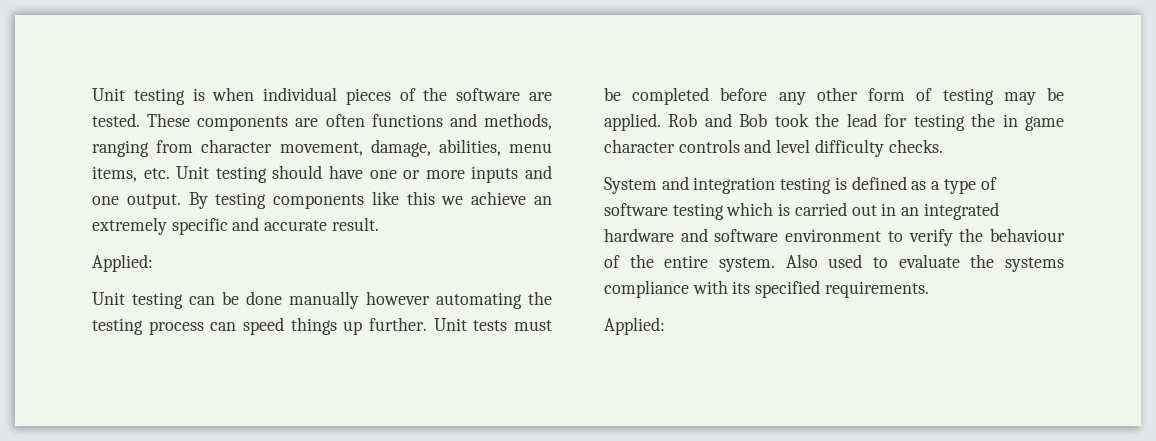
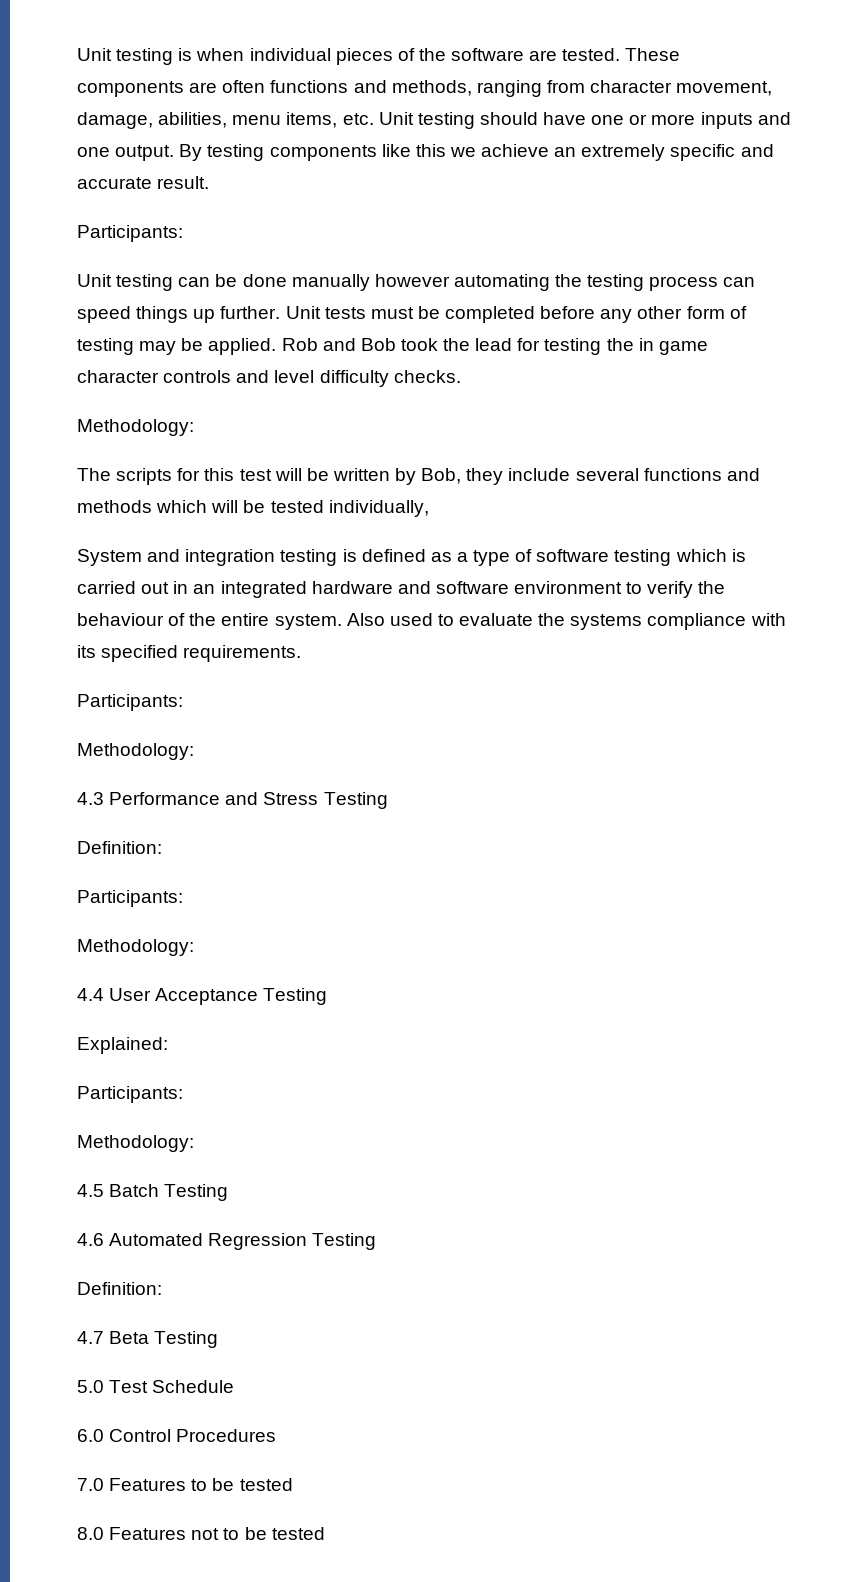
[92,254,153,272] Applied: -> [77,225,183,242] Participants:
(943, 146) none -> [77,419,194,436] [77,468,760,485] [77,500,429,517] // Methodology: // The scripts for this test will be written by Bob, they include several functions and methods which will be tested individually,
[604,317,665,335] Applied: -> [77,694,183,711] [77,743,194,760] [77,792,388,809] [77,841,162,854] [77,890,183,907] [77,939,194,956] [77,988,328,1005] [77,1037,168,1054] [77,1086,183,1103] [77,1135,194,1152] [77,1184,229,1201] [77,1233,377,1250] [77,1282,162,1295] [77,1331,219,1348] [77,1380,235,1393] [77,1429,277,1442] [77,1478,293,1491] [77,1527,325,1540] Participants: // Methodology: // 4.3 Performance and Stress Testing // Definition: // Participants: // Methodology: // 4.4 User Acceptance Testing // Explained: // Participants: // Methodology: // 4.5 Batch Testing // 4.6 Automated Regression Testing // Definition: // 4.7 Beta Testing // 5.0 Test Schedule // 6.0 Control Procedures // 7.0 Features to be tested // 8.0 Features not to be tested

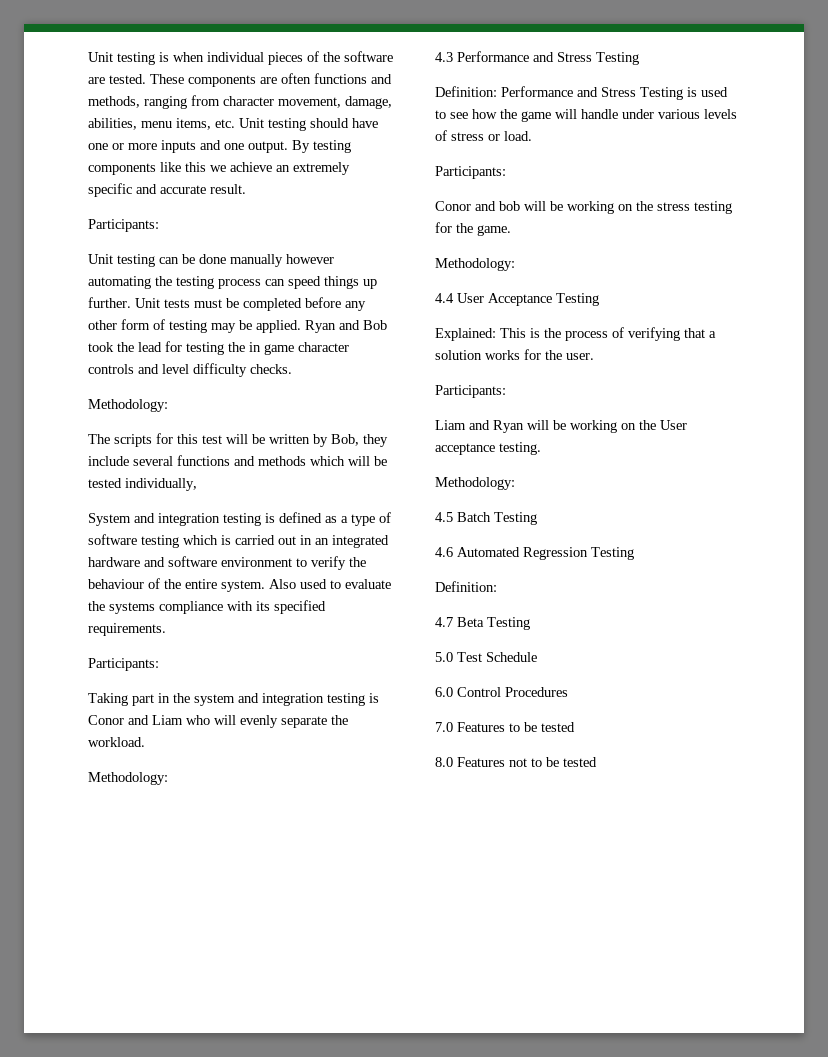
[281,338,318,351] Rob -> [305,320,336,333] Ryan
(183, 702) none -> [88,693,379,706] [88,715,348,728] [88,737,145,747] // Taking part in the system and integration testing is Conor and Liam who will evenly separate the workload.
[77,890,183,907] // Participants: -> [501,86,728,100] [435,109,737,122] [435,130,532,141] [435,166,506,179] [435,201,732,214] [435,222,511,236] Performance and Stress Testing is used to see how the game will handle under various levels of stress or load. // Participants: // Conor and bob will be working on the stress testing for the game.
[77,1086,183,1103] // Participants: -> [500,327,716,341] [435,349,594,360] [435,385,506,398] [435,420,687,433] [435,442,541,455] This is the process of verifying that a solution works for the user. // Participants: // Liam and Ryan will be working on the User acceptance testing.

